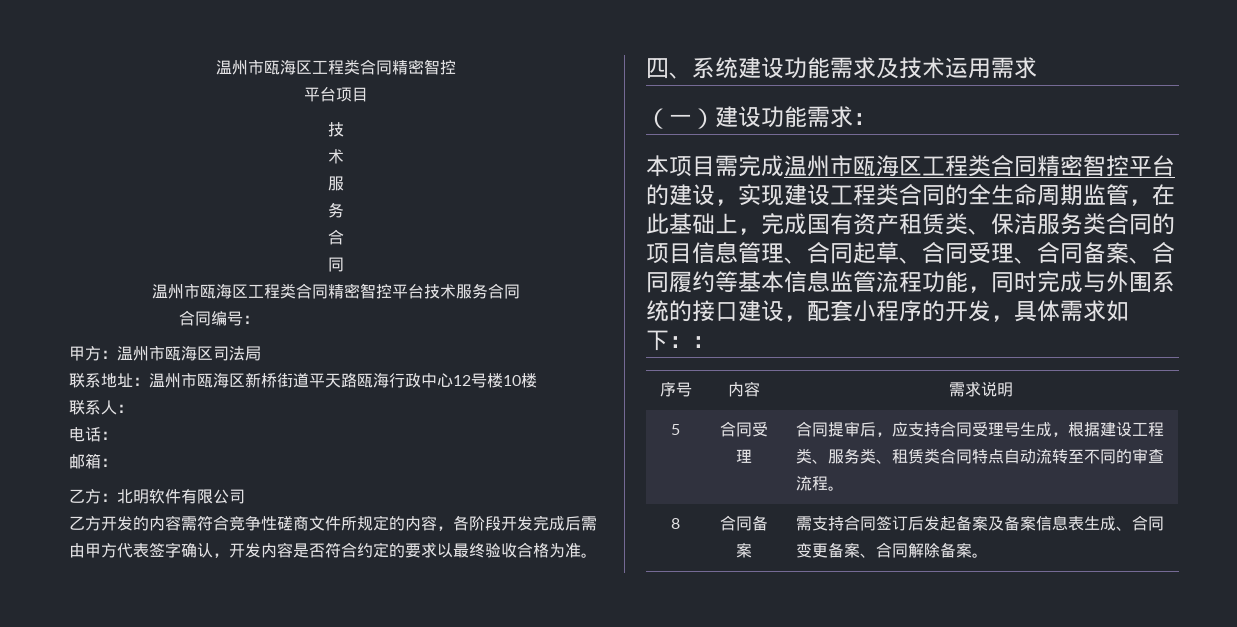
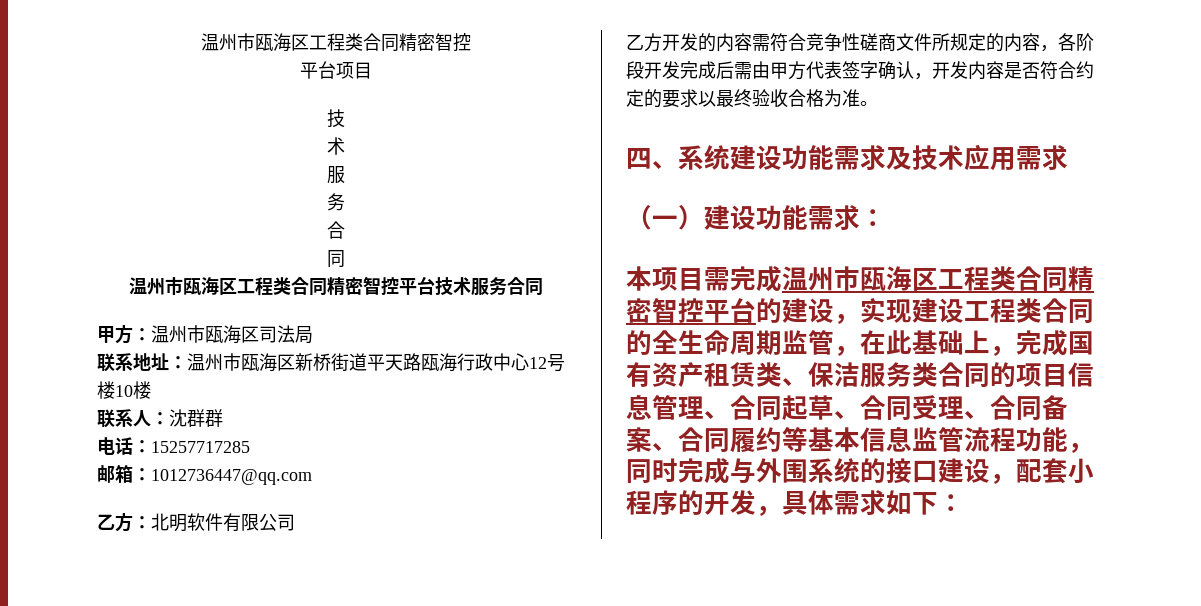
[179,310,260,326] // 合同编号： -> (543, 287) none
(133, 408) none -> [169,409,223,427] 沈群群
(117, 435) none -> [151,441,250,453] 15257717285
(117, 462) none -> [151,469,312,485] 1012736447@qq.com
[945,57,968,78] 运 -> [964,144,990,171] 应
[692,336,715,348] [659,382,692,397] [728,381,760,397] [949,381,1013,397] [671,424,680,435] [720,421,768,437] [736,449,752,463] [795,421,1164,437] [795,448,1164,464] [795,476,844,491] [671,518,680,529] [720,515,768,531] [736,543,752,558] [795,515,1164,531] [795,542,988,558] ： // 序号 | 内容 | 需求说明 // 5 | 合同受理 | 合同提审后，应支持合同受理号生成，根据建设工程类、服务类、租赁类合同特点自动流转至不同的审查流程。 // 8 | 合同备案 | 需支持合同签订后发起备案及备案信息表生成、合同变更备案、合同解除备案。 -> (964, 503) none

